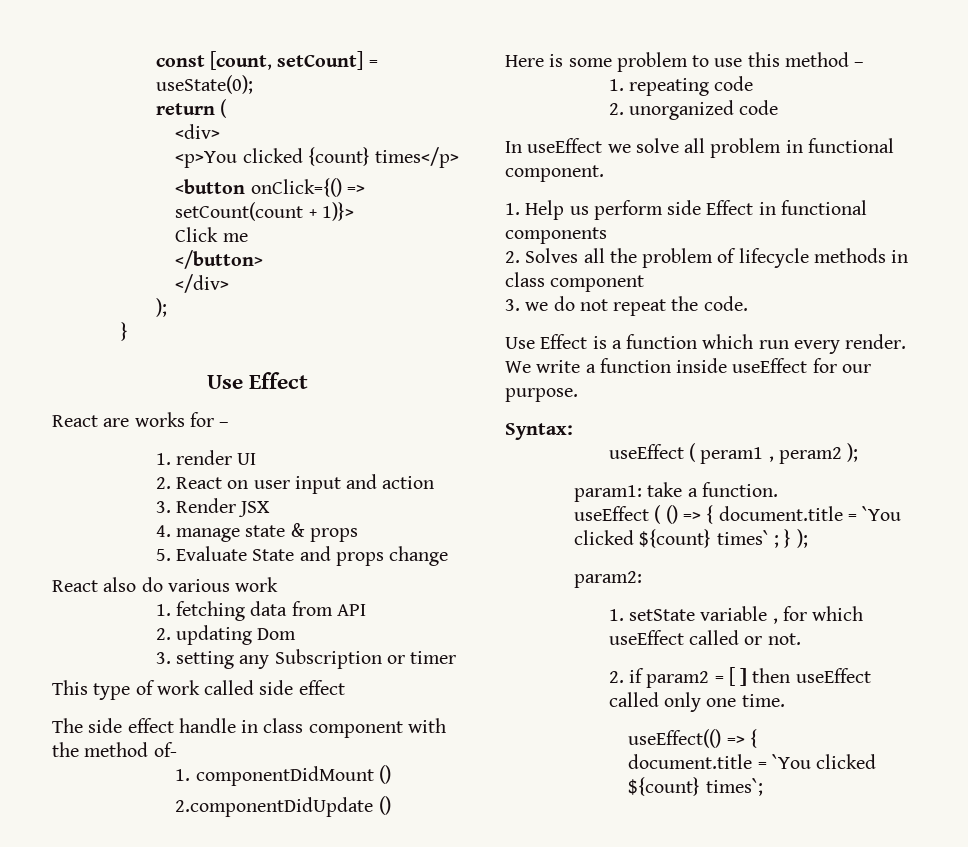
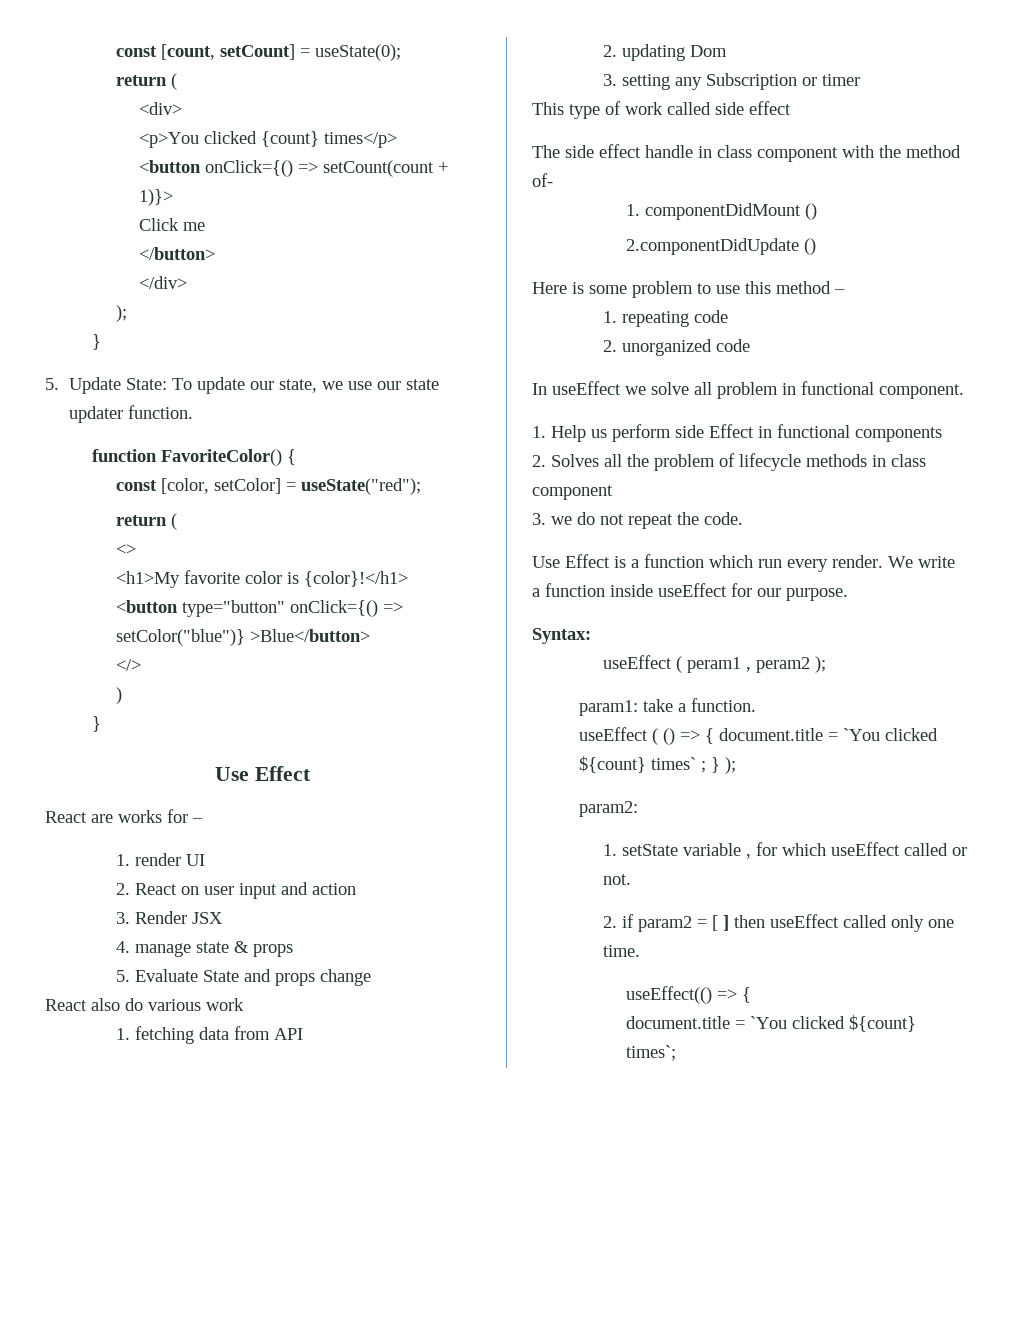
(129, 331) none -> [45,377,439,394] [68,405,193,423] [92,449,297,466] [115,478,421,495] [115,513,177,530] [115,544,136,555] [115,570,408,588] [115,600,403,617] [115,629,370,646] [115,659,141,671] [115,687,122,704] [92,716,102,732] // 5. Update State: To update our state, we use our state updater function. // function FavoriteColor() { // const [color, setColor] = useState("red"); // return ( // <> // <h1>My favorite color is {color}!</h1> // <button type="button" onClick={() => setColor("blue")} >Blue</button> // </> // ) // }

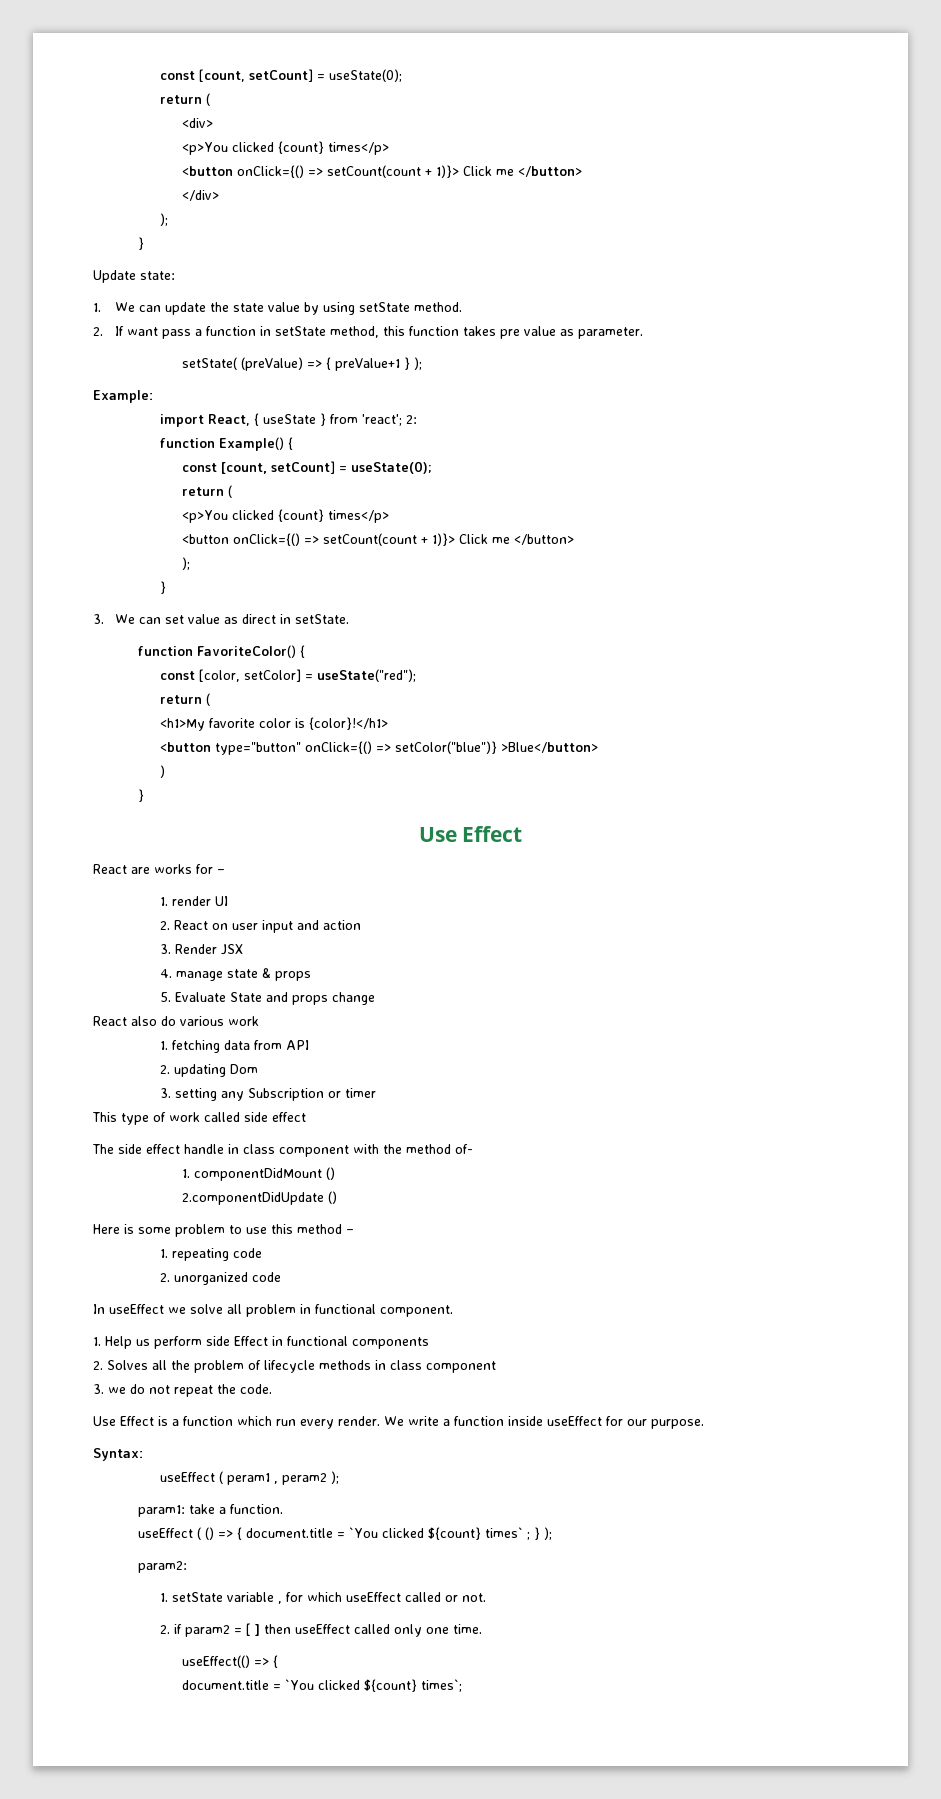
[139,218,206,231] // Click me // -> [463,166,515,176] Click me
[45,377,439,394] [68,405,193,423] 5. Update State: To update our state, we use our state updater function. -> [93,270,175,283] [93,302,463,315] [93,326,644,339] [182,357,423,371] [93,390,153,403] [160,413,418,427] [160,437,294,451] [182,461,433,474] [182,485,233,498] [182,509,390,523] [182,533,575,546] [182,557,191,570] [160,581,167,594] [93,614,350,624] Update state: // 1. We can update the state value by using setState method. // 2. If want pass a function in setState method, this function takes pre value as parameter. // setState( (preValue) => { preValue+1 } ); // Example: // import React, { useState } from 'react'; 2: // function Example() { // const [count, setCount] = useState(0); // return ( // <p>You clicked {count} times</p> // <button onClick={() => setCount(count + 1)}> Click me </button> // ); // } // 3. We can set value as direct in setState.
[115,544,136,555] // <> -> (211, 699) none
[115,659,141,671] // </> -> (599, 747) none

